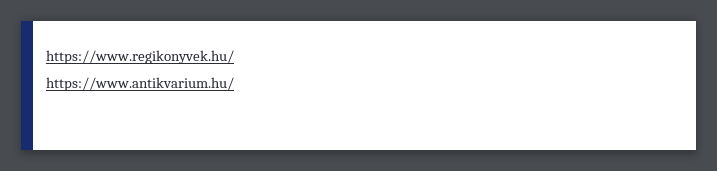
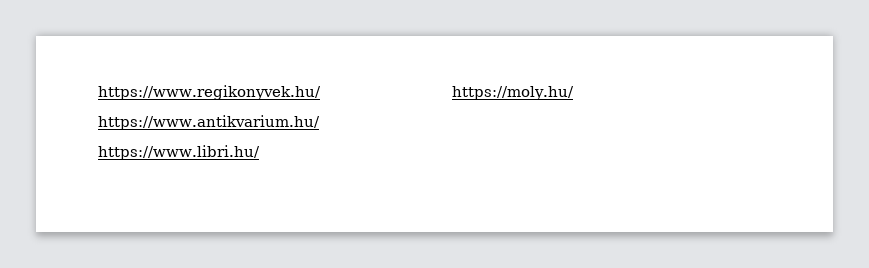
(234, 84) none -> [98,145,260,160] [452,86,574,100] // https://www.libri.hu/ // https://moly.hu/

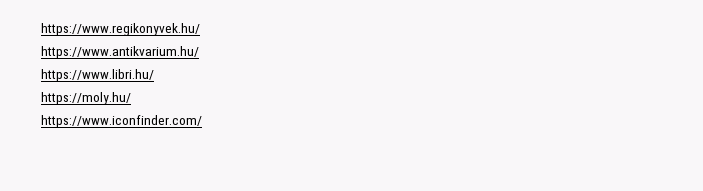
(574, 93) none -> [41,115,202,128] // https://www.iconfinder.com/

